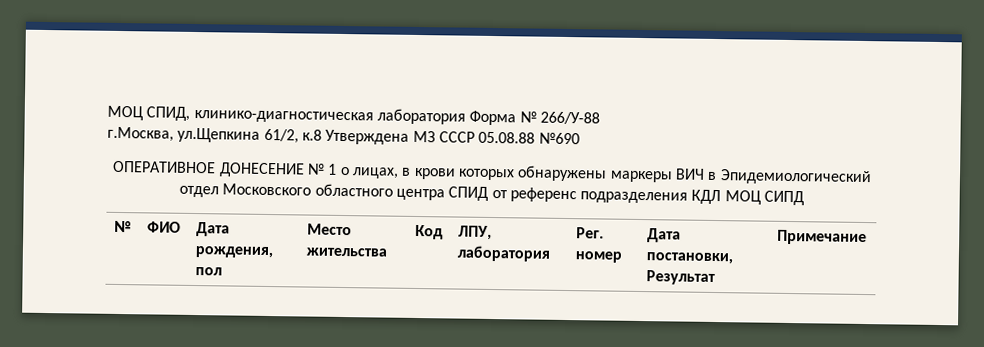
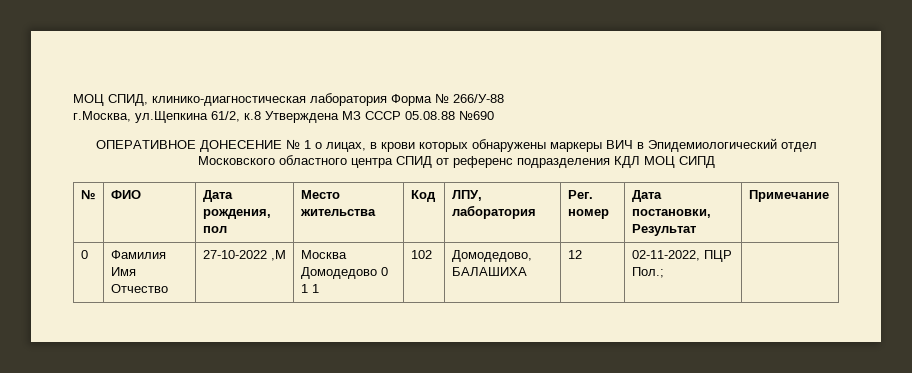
(867, 237) none -> [80,250,88,259] [110,250,166,259] [110,267,136,276] [110,284,168,293] [202,250,286,261] [300,250,347,259] [300,267,388,279] [300,284,319,293] [410,250,432,259] [451,250,532,262] [451,267,527,276] [567,250,582,259] [631,250,732,262] [631,267,664,278] // 0 | Фамилия Имя Отчество | 27-10-2022 ,М | Москва Домодедово 0 1 1 | 102 | Домодедово, БАЛАШИХА | 12 | 02-11-2022, ПЦР Пол.; |

